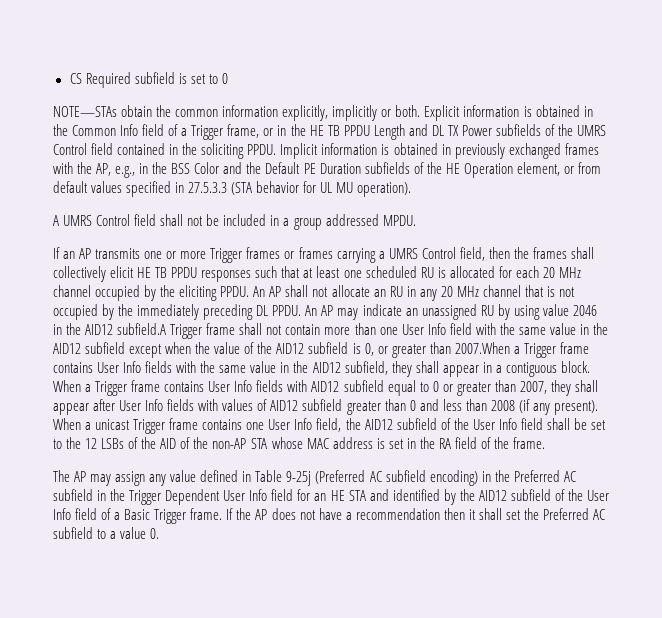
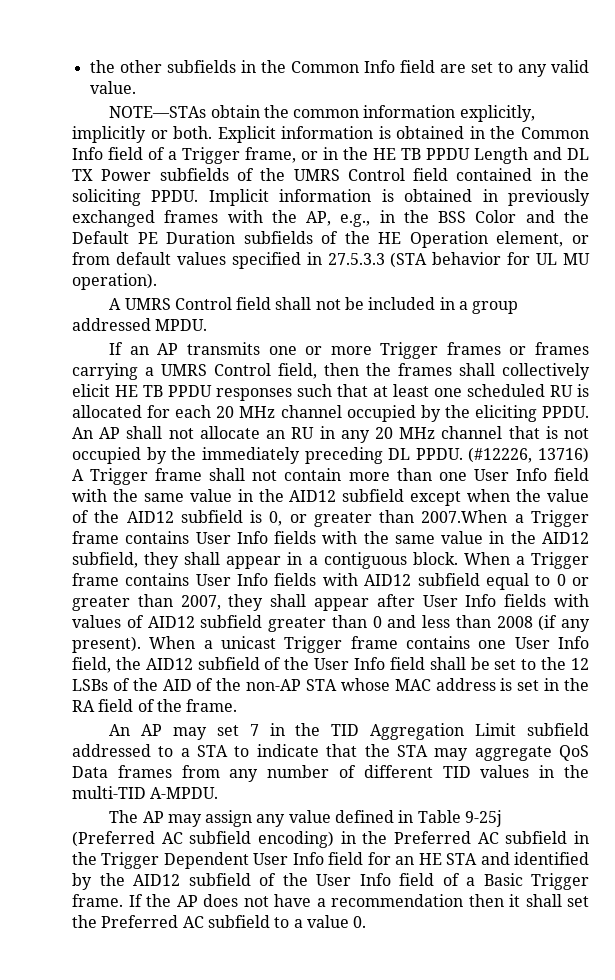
[69,72,228,88] CS Required subfield is set to 0 -> [89,60,590,77] [89,81,136,94] the other subfields in the Common Info field are set to any valid value.
[305,304,597,320] [53,323,167,335] An AP may indicate an unassigned RU by using value 2046 in the AID12 subfield.A -> [468,447,589,463] [72,469,84,481] (#12226, 13716) A
(546, 443) none -> [109,723,589,740] [72,744,589,761] [72,765,590,782] [72,786,219,799] // An AP may set 7 in the TID Aggregation Limit subfield addressed to a STA to indicate that the STA may aggregate QoS Data frames from any number of different TID values in the multi-TID A-MPDU.

